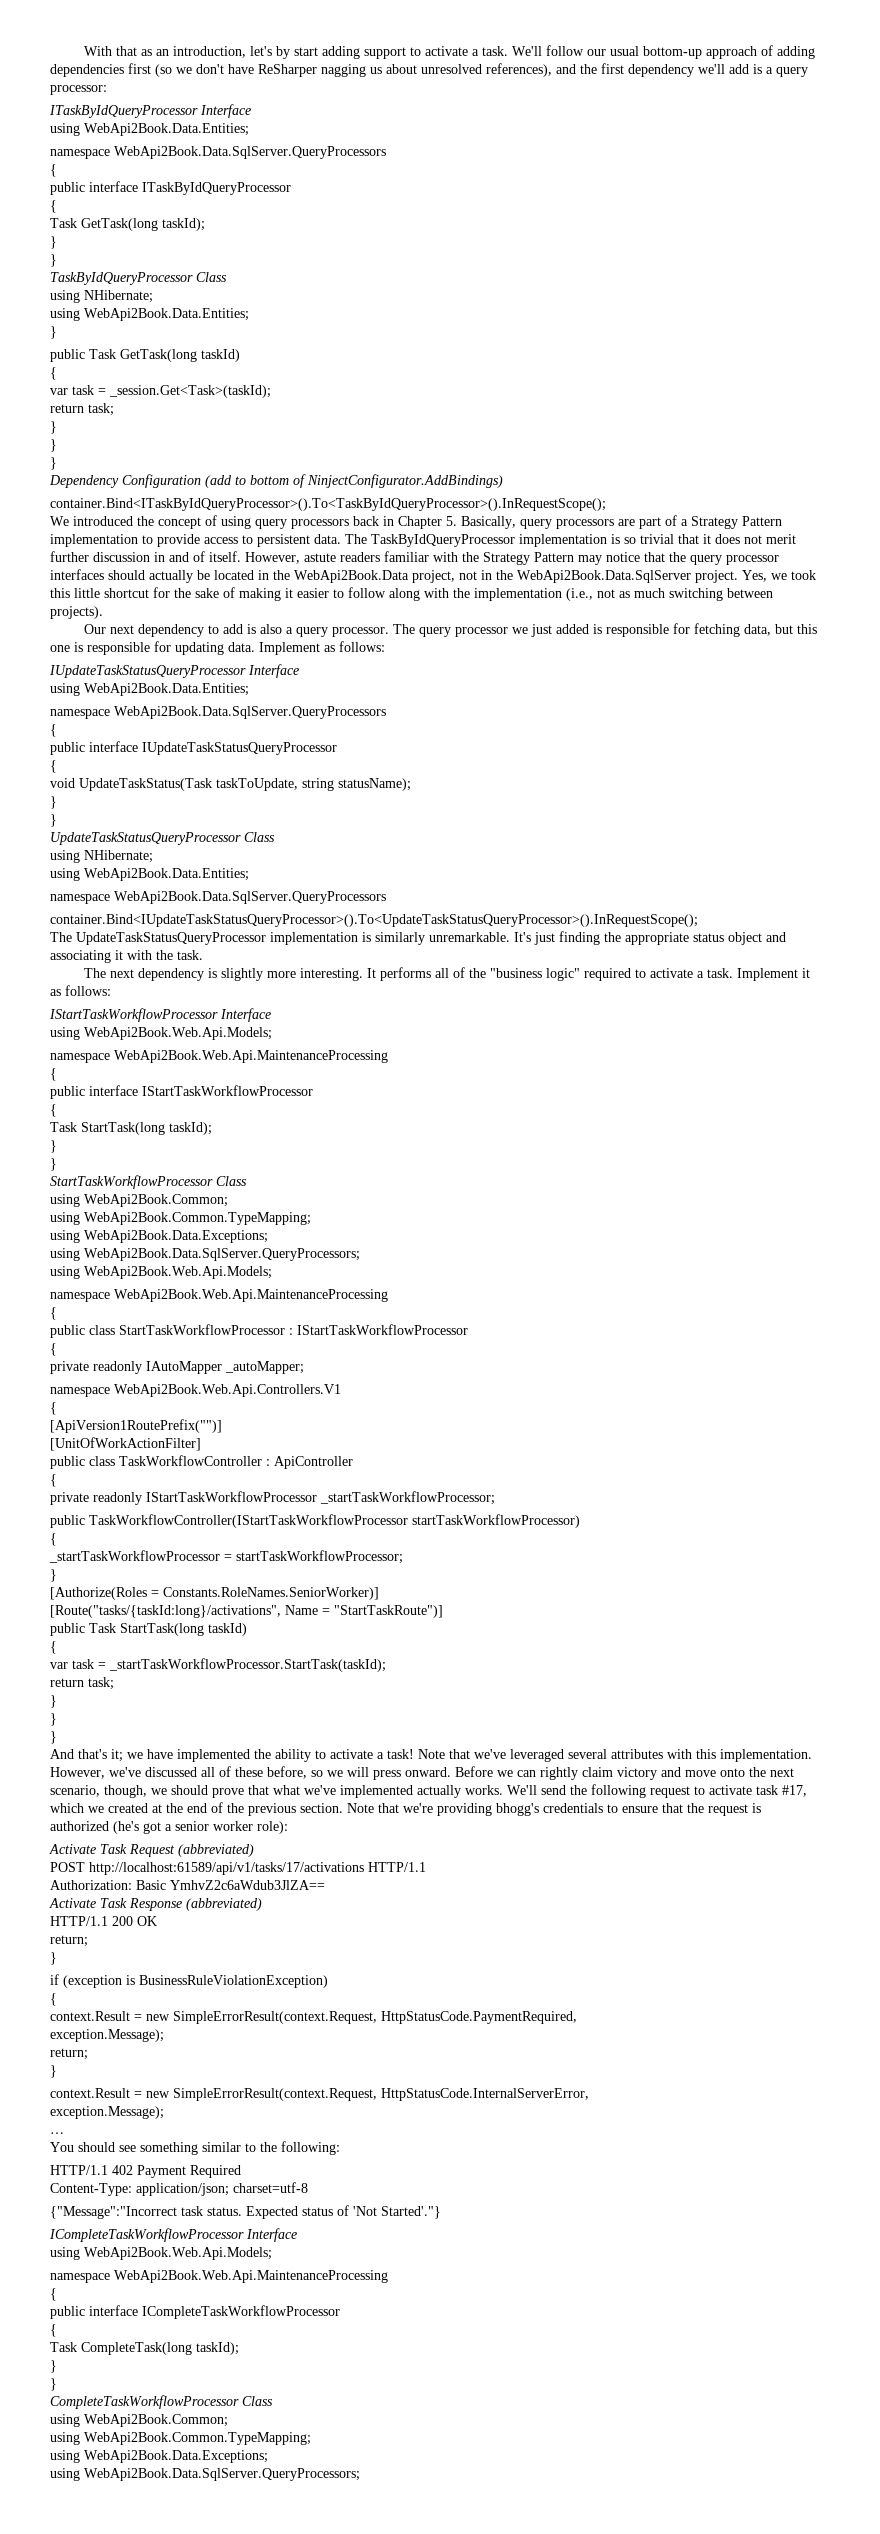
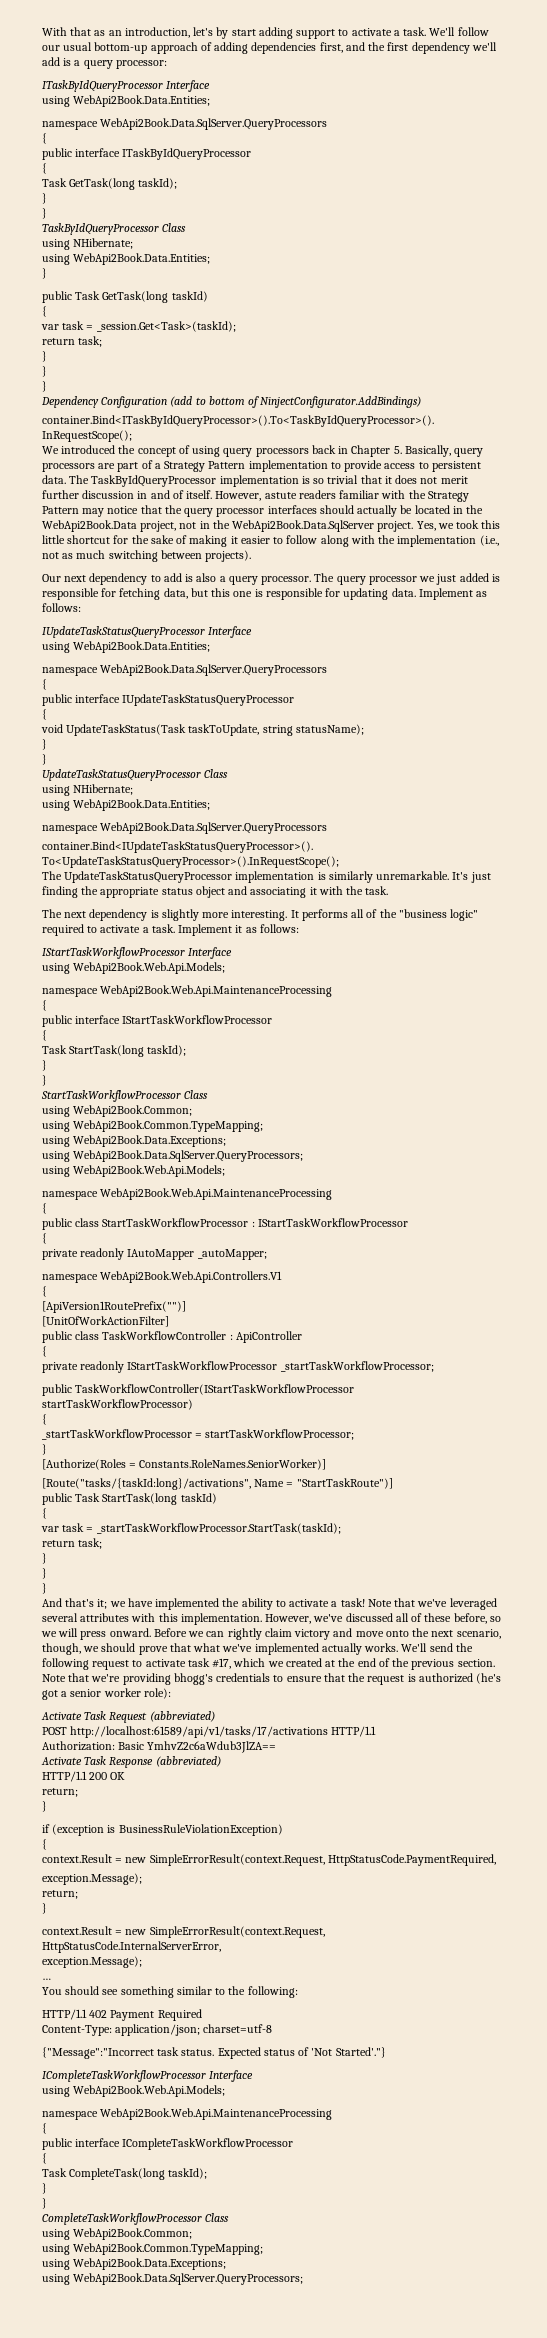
[128,63,552,77] first (so we don't have ReSharper nagging us about unresolved references), -> [319,42,343,53] first,

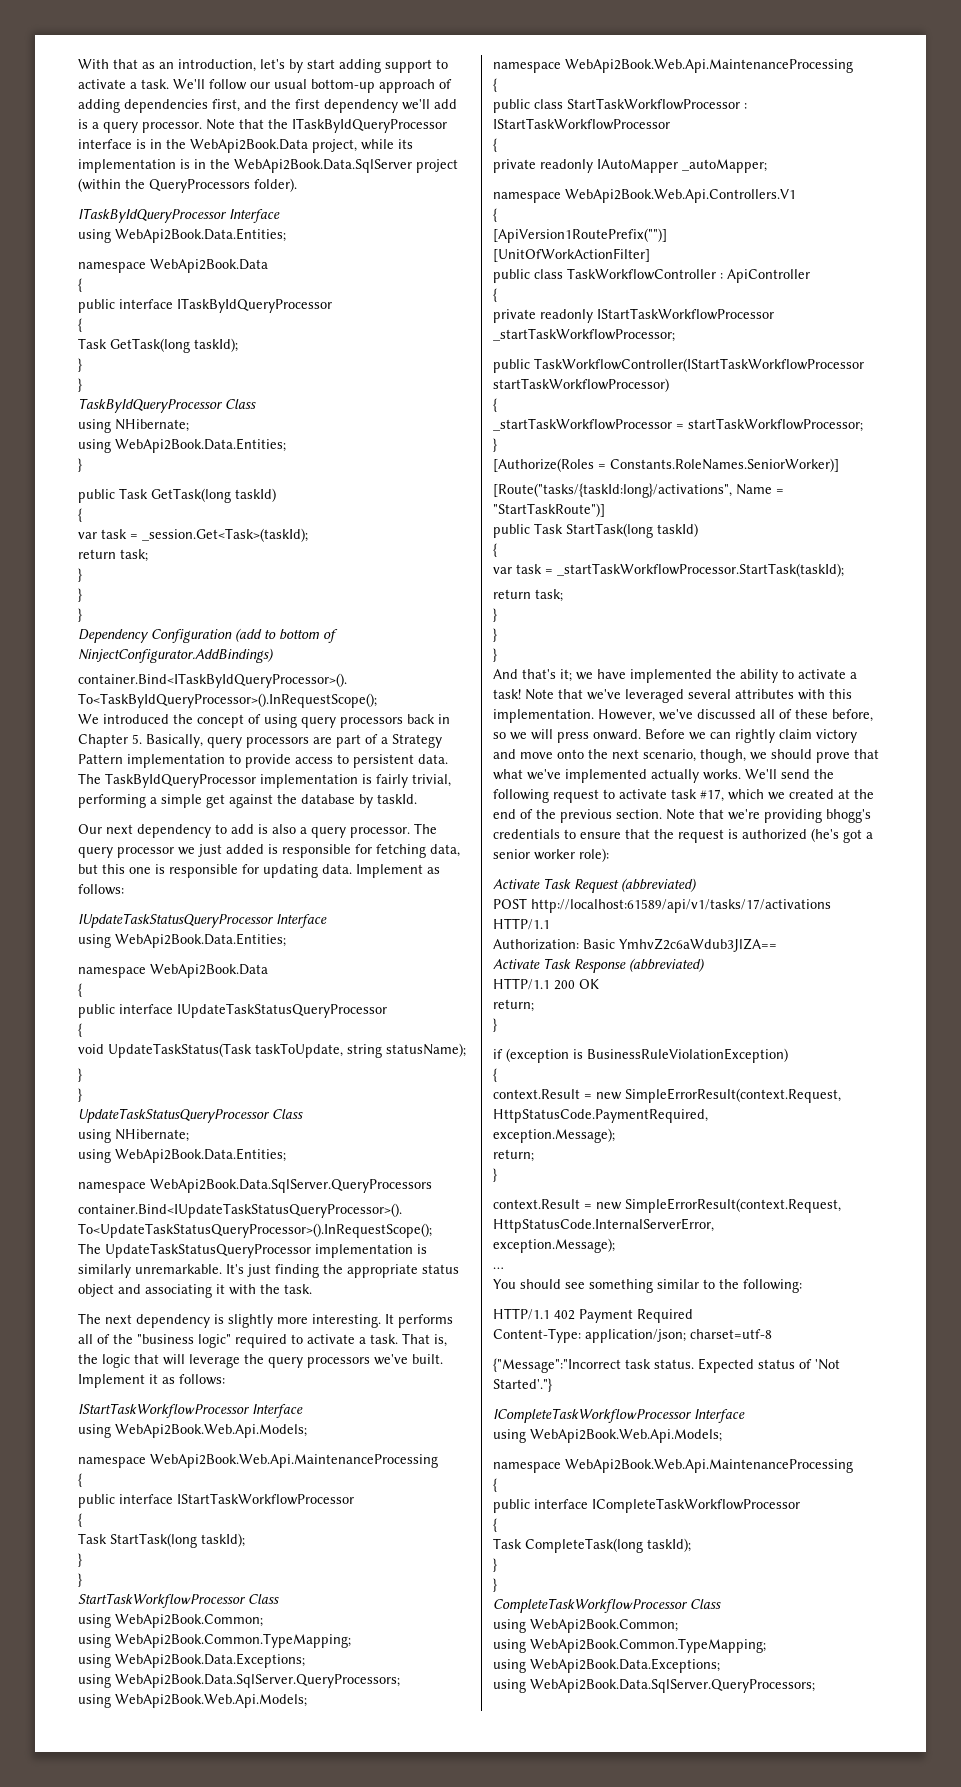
[115,60,167,69] processor: -> [142,118,447,133] [78,139,413,153] [78,159,458,173] [78,178,297,193] processor. Note that the ITaskByIdQueryProcessor interface is in the WebApi2Book.Data project, while its implementation is in the WebApi2Book.Data.SqlServer project (within the QueryProcessors folder).
[100,118,328,130] WebApi2Book.Data.SqlServer.QueryProcessors -> [150,259,268,273] WebApi2Book.Data
[313,475,468,484] [42,490,469,502] [42,505,484,517] [42,520,501,532] [42,535,499,547] [42,550,252,562] so trivial that it does not merit further discussion in and of itself. However, astute readers familiar with the Strategy Pattern may notice that the query processor interfaces should actually be located in the WebApi2Book.Data project, not in the WebApi2Book.Data.SqlServer project. Yes, we took this little shortcut for the sake of making it easier to follow along with the implementation (i.e., not as much switching between projects). -> [376,774,451,788] [78,794,417,808] fairly trivial, performing a simple get against the database by taskId.
[100,664,328,676] WebApi2Book.Data.SqlServer.QueryProcessors -> [150,964,268,978] WebApi2Book.Data
(175, 928) none -> [402,1333,447,1347] [78,1354,443,1368] That is, the logic that will leverage the query processors we've built.

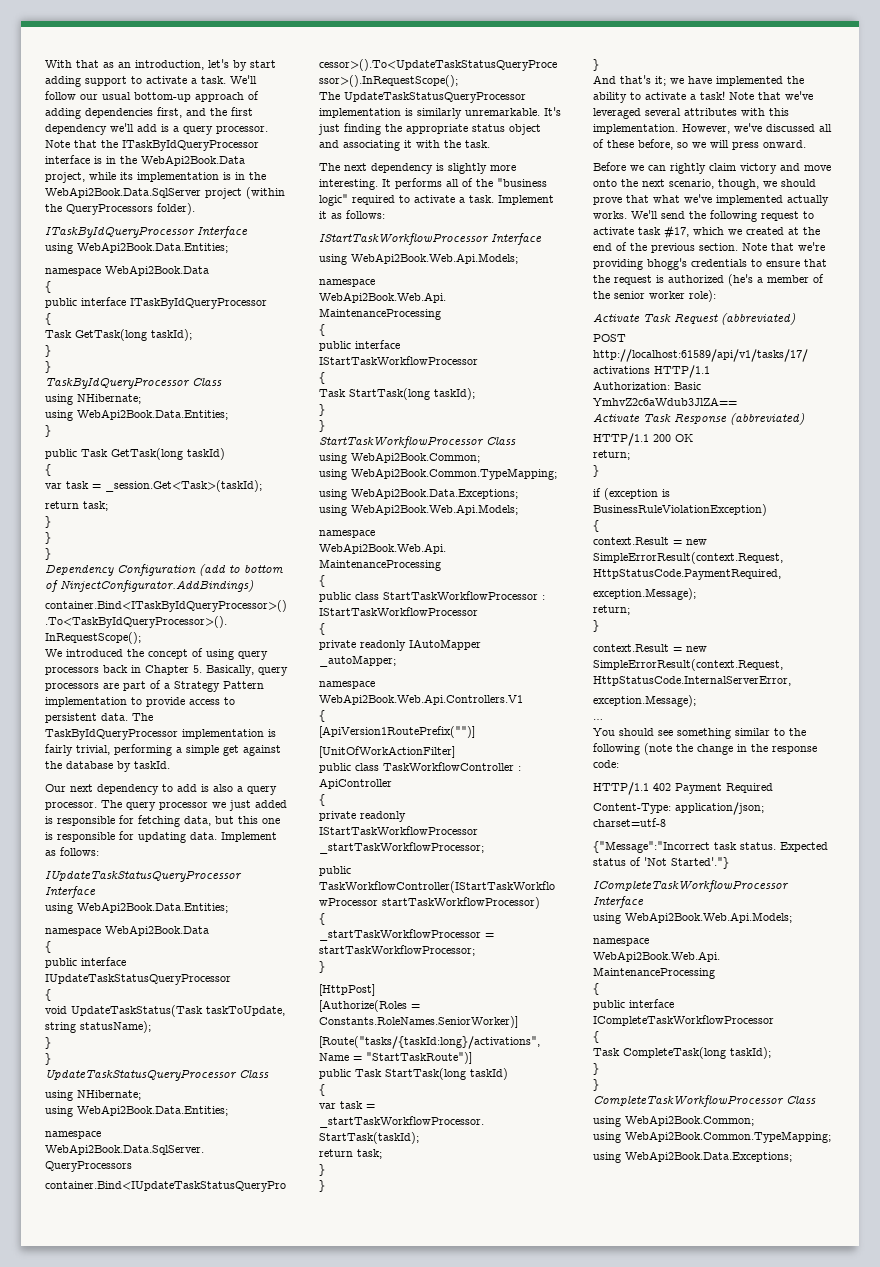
[402,1333,447,1347] [78,1354,443,1368] That is, the logic that will leverage the query processors we've built. -> (494, 199) none
[78,1674,400,1688] // using WebApi2Book.Data.SqlServer.QueryProcessors; -> (518, 493) none
(497, 445) none -> [319,984,375,996] // [HttpPost]
(641, 734) none -> (806, 144) //
[843,829,873,843] got a -> [757,274,824,283] [593,291,610,299] a member of the
[743,1279,802,1293] following: -> [593,743,817,755] [593,760,619,768] following (note the change in the response code:
[493,1679,815,1693] // using WebApi2Book.Data.SqlServer.QueryProcessors; -> (792, 1156) none

